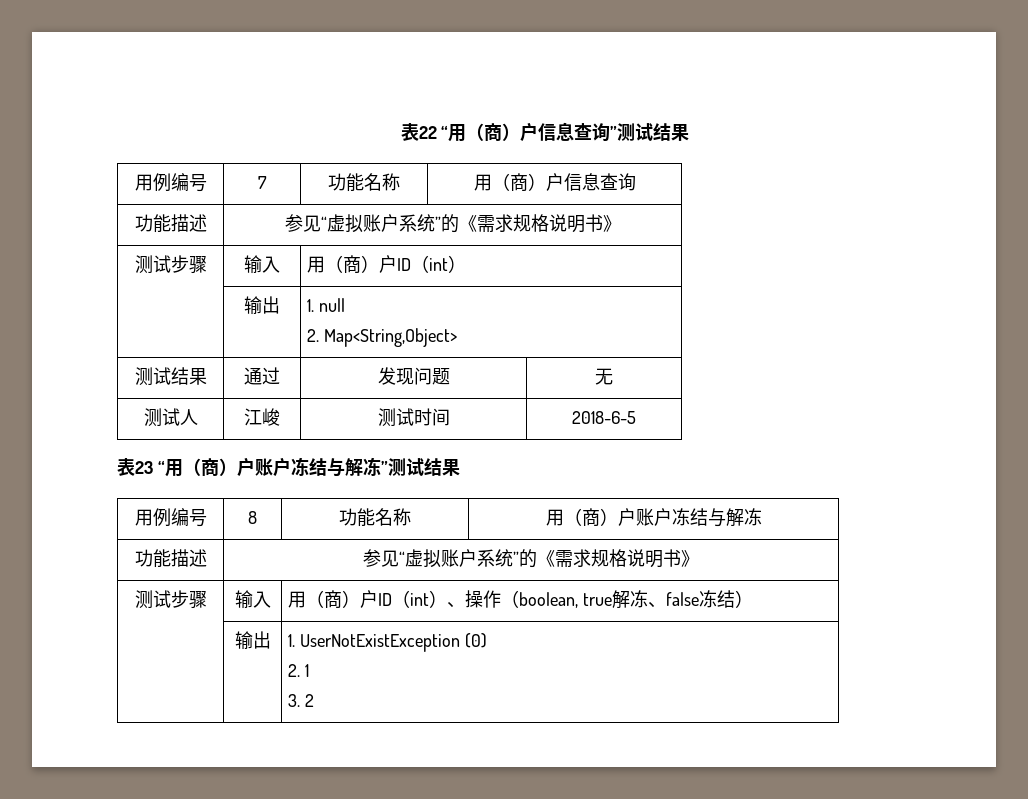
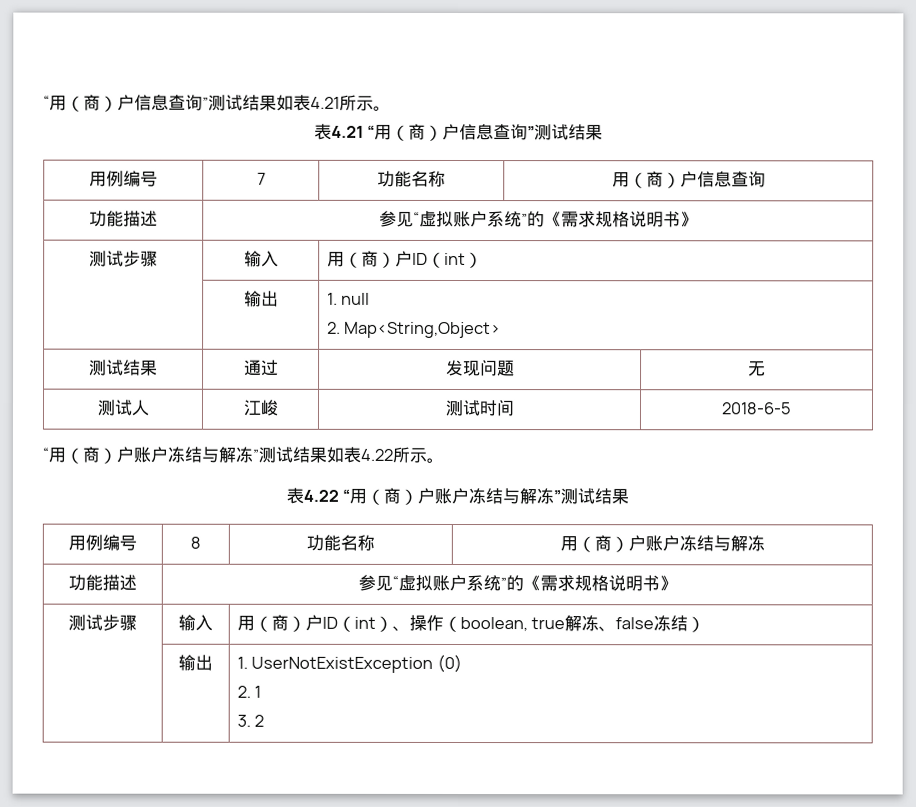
[400,123,437,141] 表22 -> [43,94,391,112] [313,123,364,140] “用（商）户信息查询”测试结果如表4.21所示。 // 表4.21
[117,458,153,476] 表23 -> [42,446,444,464] [285,487,339,504] “用（商）户账户冻结与解冻”测试结果如表4.22所示。 // 表4.22

